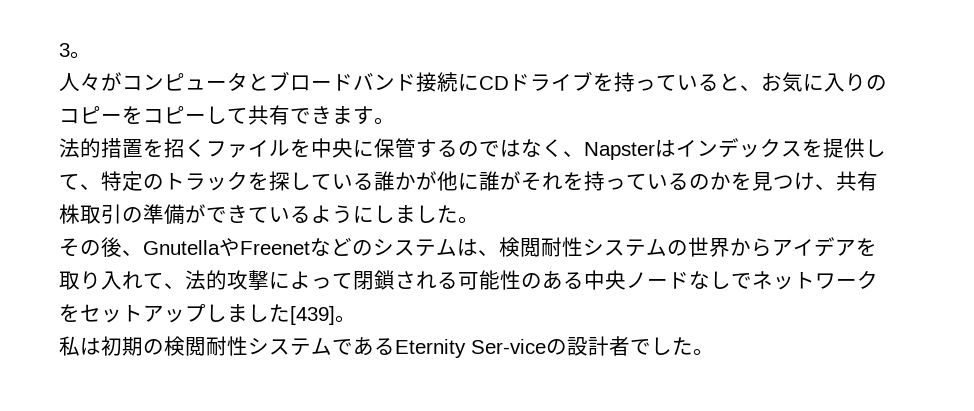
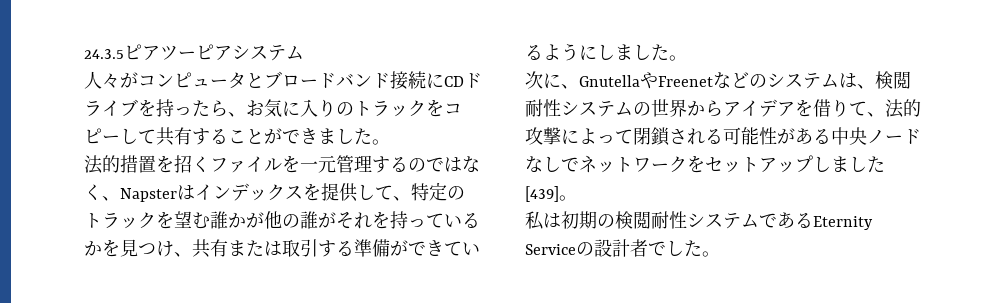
[59,43,91,59] 3。 -> [84,44,304,61] 24.3.5ピアツーピアシステム
[656,73,740,91] ていると -> [192,100,228,117] たら
[59,106,122,124] コピー -> [354,100,426,117] トラック
[290,106,374,125] できます -> [192,128,372,145] することができました
[311,138,416,158] 中央に保管 -> [300,155,372,173] 一元管理
[269,171,374,191] 探している -> [174,211,210,229] 望む
[458,173,479,190] に -> [282,214,300,228] の
[689,174,710,190] の -> (480, 220) none
[59,204,143,224] 株取引の -> [228,239,354,257] または取引する
[59,237,122,257] その後 -> [525,71,561,89] 次に
[59,271,143,290] 取り入れ -> [813,99,849,117] 借り
[521,273,542,289] の -> [777,128,795,144] が
[471,339,546,354] Ser-vice -> [525,244,576,255] Service

